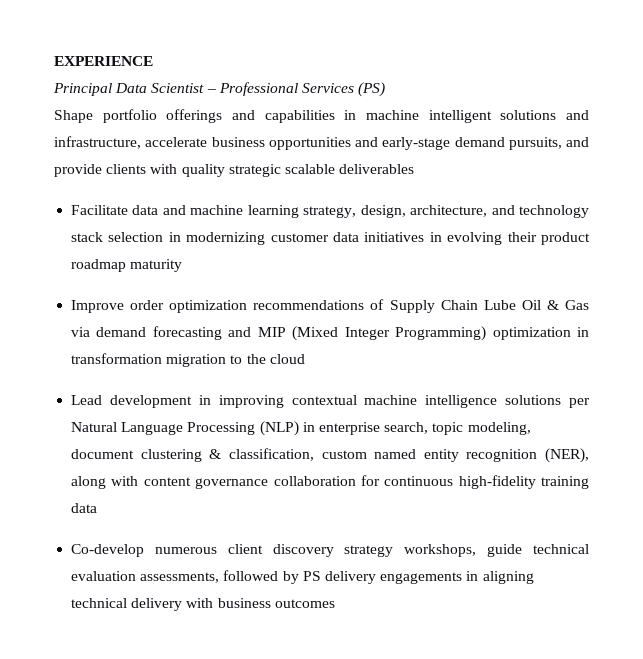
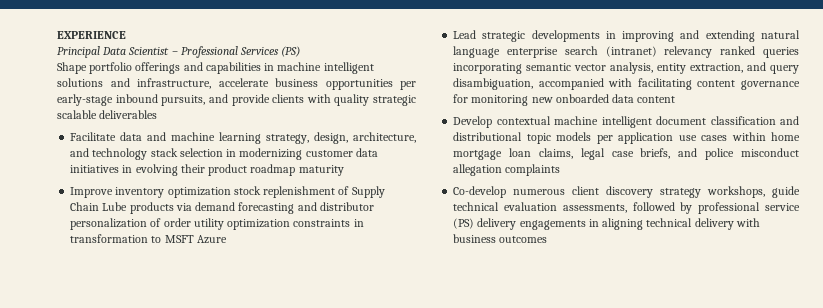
[355,137,505,150] and early-stage demand -> [400,81,416,90] [57,94,158,106] per early-stage inbound
[130,300,365,313] order optimization recommendations -> [115,186,336,198] inventory optimization stock replenishment
[521,300,590,310] Oil & Gas -> [129,202,174,214] products
[257,326,589,341] [71,353,305,367] [71,395,590,408] [71,421,531,436] [71,448,589,463] [71,475,589,489] [71,503,98,513] MIP (Mixed Integer Programming) optimization in transformation migration to the cloud // Lead development in improving contextual machine intelligence solutions per Natural Language Processing (NLP) in enterprise search, topic modeling, document clustering & classification, custom named entity recognition (NER), along with content governance collaboration for continuous high-fidelity training data -> [319,202,374,211] [70,218,364,230] [70,234,227,244] [453,30,800,42] [453,46,799,58] [453,62,799,74] [453,78,800,90] [453,94,676,106] [453,116,799,128] [453,132,800,144] [453,148,799,160] [453,164,561,176] distributor personalization of order utility optimization constraints in transformation to MSFT Azure // Lead strategic developments in improving and extending natural language enterprise search (intranet) relevancy ranked queries incorporating semantic vector analysis, entity extraction, and query disambiguation, accompanied with facilitating content governance for monitoring new onboarded data content // Develop contextual machine intelligent document classification and distributional topic models per application use cases within home mortgage loan claims, legal case briefs, and police misconduct allegation complaints
[302,571,321,581] PS -> [698,202,800,214] [453,218,475,229] professional service (PS)

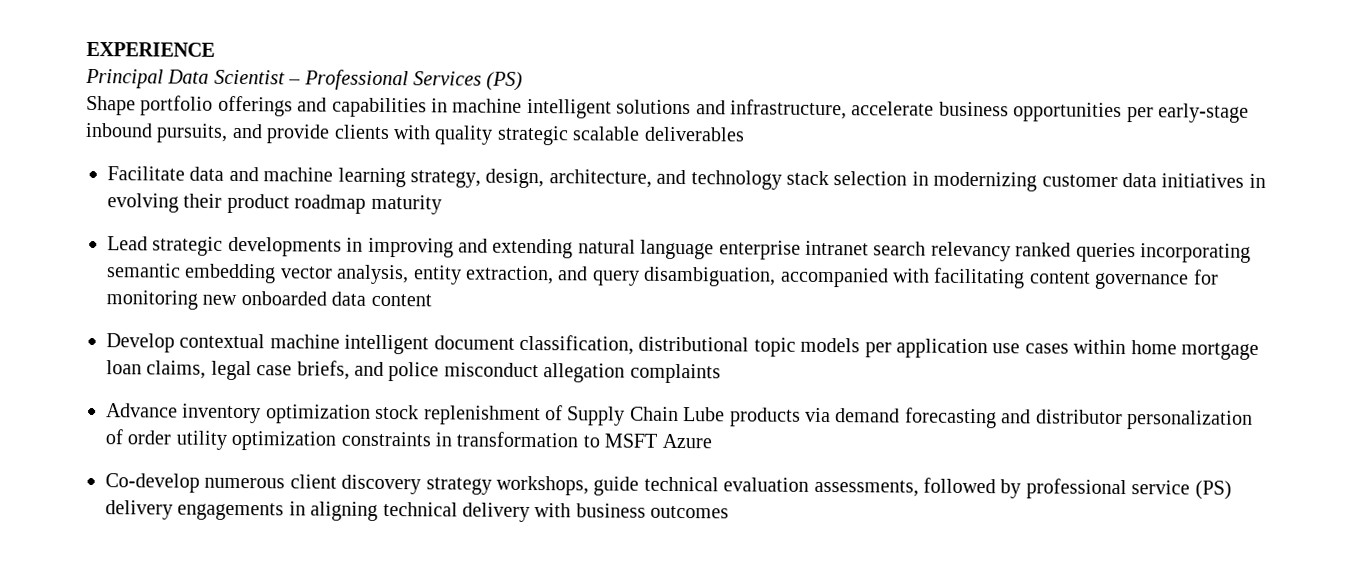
[70,187,114,198] Improve -> [107,236,1251,263] [107,263,1219,290] [106,290,432,310] [106,333,1259,360] [106,360,721,384] [106,403,178,418] Lead strategic developments in improving and extending natural language enterprise intranet search relevancy ranked queries incorporating semantic embedding vector analysis, entity extraction, and query disambiguation, accompanied with facilitating content governance for monitoring new onboarded data content // Develop contextual machine intelligent document classification, distributional topic models per application use cases within home mortgage loan claims, legal case briefs, and police misconduct allegation complaints // Advance
[453,30,800,42] [453,46,799,58] [453,62,799,74] [453,78,800,90] [453,94,676,106] [453,116,799,128] [453,132,800,144] [453,148,799,160] [453,164,561,176] // Lead strategic developments in improving and extending natural language enterprise search (intranet) relevancy ranked queries incorporating semantic vector analysis, entity extraction, and query disambiguation, accompanied with facilitating content governance for monitoring new onboarded data content // Develop contextual machine intelligent document classification and distributional topic models per application use cases within home mortgage loan claims, legal case briefs, and police misconduct allegation complaints -> (712, 441) none

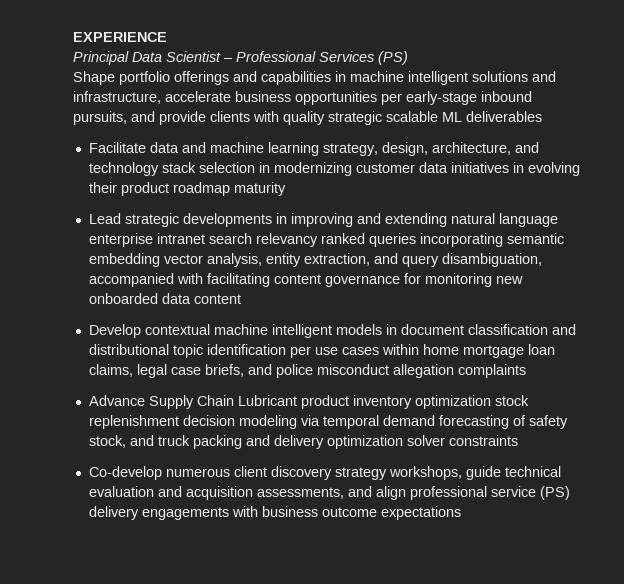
(641, 133) none -> [442,112,462,122] ML
[433,334,988,359] document classification, distributional topic models per application -> [335,324,576,335] [88,344,311,358] models in document classification and distributional topic identification per
[182,403,1253,430] [105,429,712,451] inventory optimization stock replenishment of Supply Chain Lube products via demand forecasting and distributor personalization of order utility optimization constraints in transformation to MSFT Azure -> [148,395,529,409] [88,415,568,429] [88,435,518,449] Supply Chain Lubricant product inventory optimization stock replenishment decision modeling via temporal demand forecasting of safety stock, and truck packing and delivery optimization solver constraints
[813,477,1022,499] assessments, followed by -> [157,486,406,500] and acquisition assessments, and align
[288,501,730,522] in aligning technical delivery with business outcomes -> [231,506,461,520] with business outcome expectations

